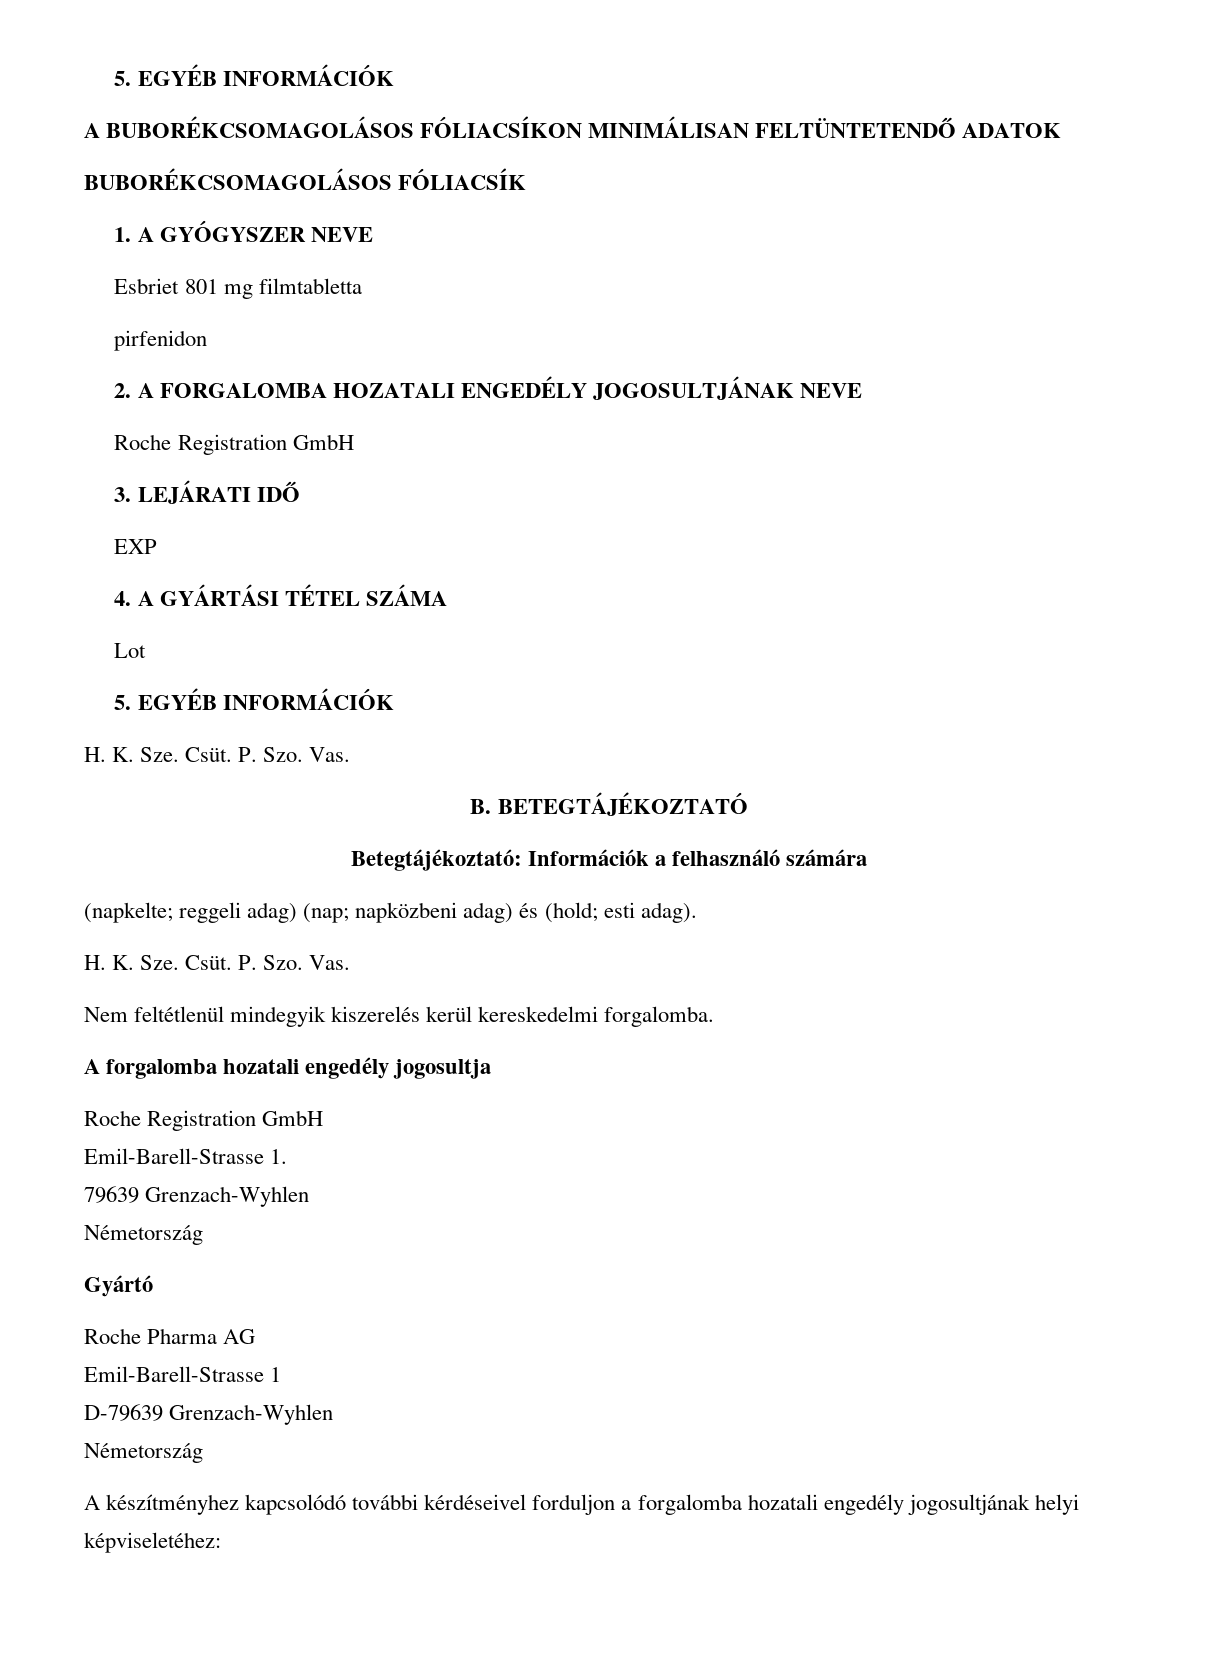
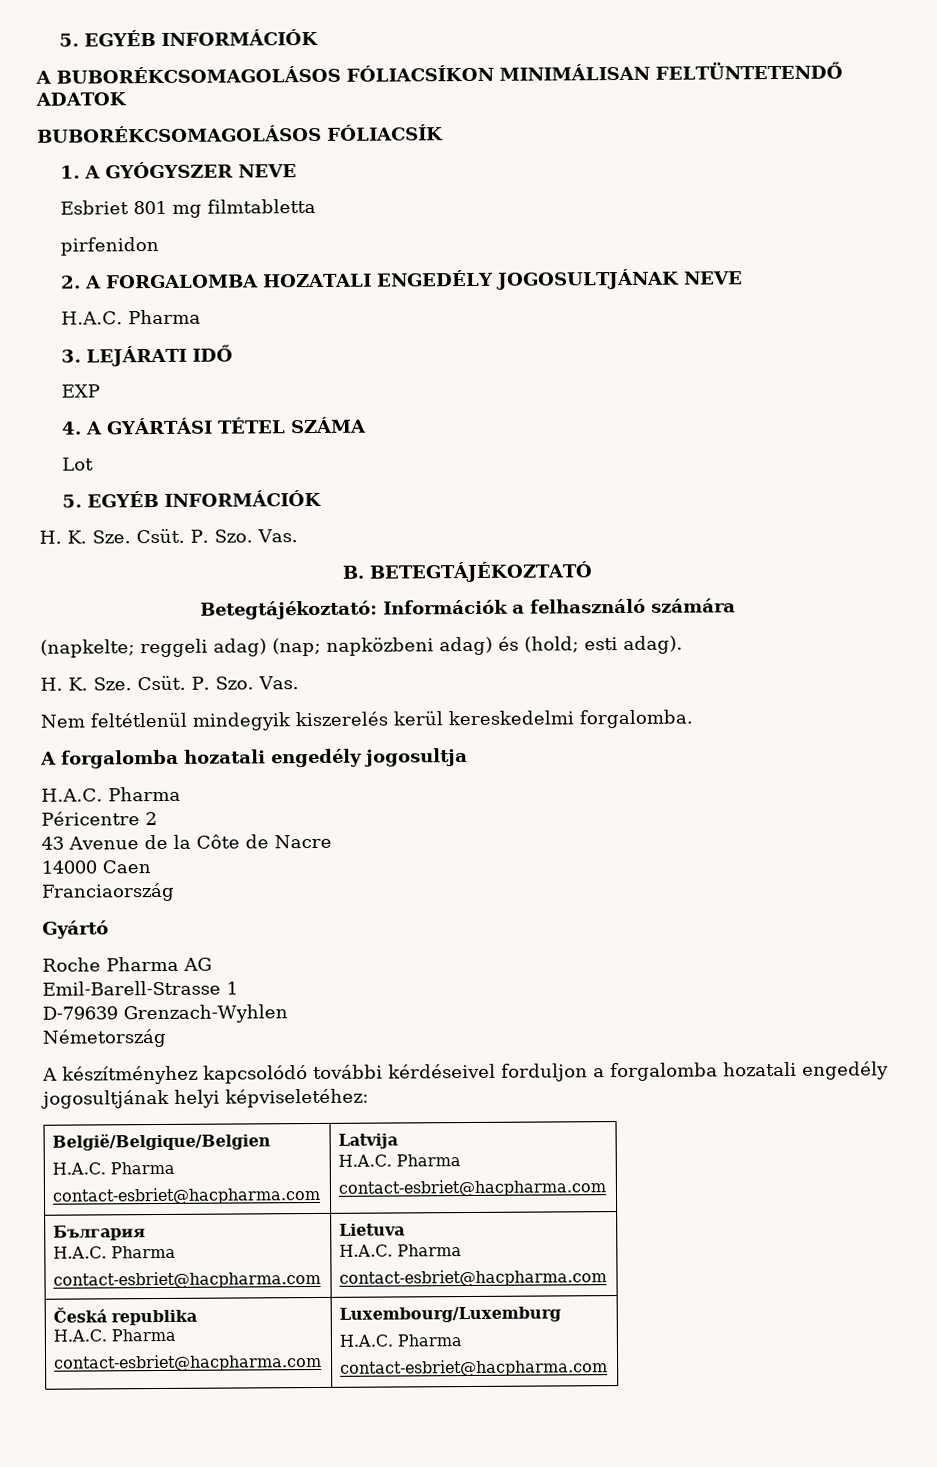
[114,434,354,455] Roche Registration GmbH -> [61,309,202,325] H.A.C. Pharma
[84,1110,324,1131] [84,1148,288,1164] [84,1186,310,1207] [84,1225,203,1245] Roche Registration GmbH // Emil-Barell-Strasse 1. // 79639 Grenzach-Wyhlen // Németország -> [41,786,181,802] [41,811,157,826] [41,834,332,850] [41,860,151,874] [41,882,175,902] H.A.C. Pharma // Péricentre 2 // 43 Avenue de la Côte de Nacre // 14000 Caen // Franciaország
(221, 1542) none -> [52,1133,272,1151] [52,1161,176,1175] [52,1186,322,1205] [338,1133,399,1149] [338,1154,462,1167] [338,1179,607,1197] [53,1225,147,1241] [53,1245,177,1259] [53,1270,322,1289] [339,1223,406,1236] [339,1244,463,1257] [339,1269,608,1287] [53,1307,198,1326] [53,1328,177,1342] [54,1353,323,1372] [339,1306,562,1323] [339,1334,463,1347] [340,1359,609,1377] // België/Belgique/Belgien // H.A.C. Pharma // contact-esbriet@hacpharma.com | Latvija // H.A.C. Pharma // contact-esbriet@hacpharma.com // България // H.A.C. Pharma // contact-esbriet@hacpharma.com | Lietuva // H.A.C. Pharma // contact-esbriet@hacpharma.com // Česká republika // H.A.C. Pharma // contact-esbriet@hacpharma.com | Luxembourg/Luxemburg // H.A.C. Pharma // contact-esbriet@hacpharma.com

